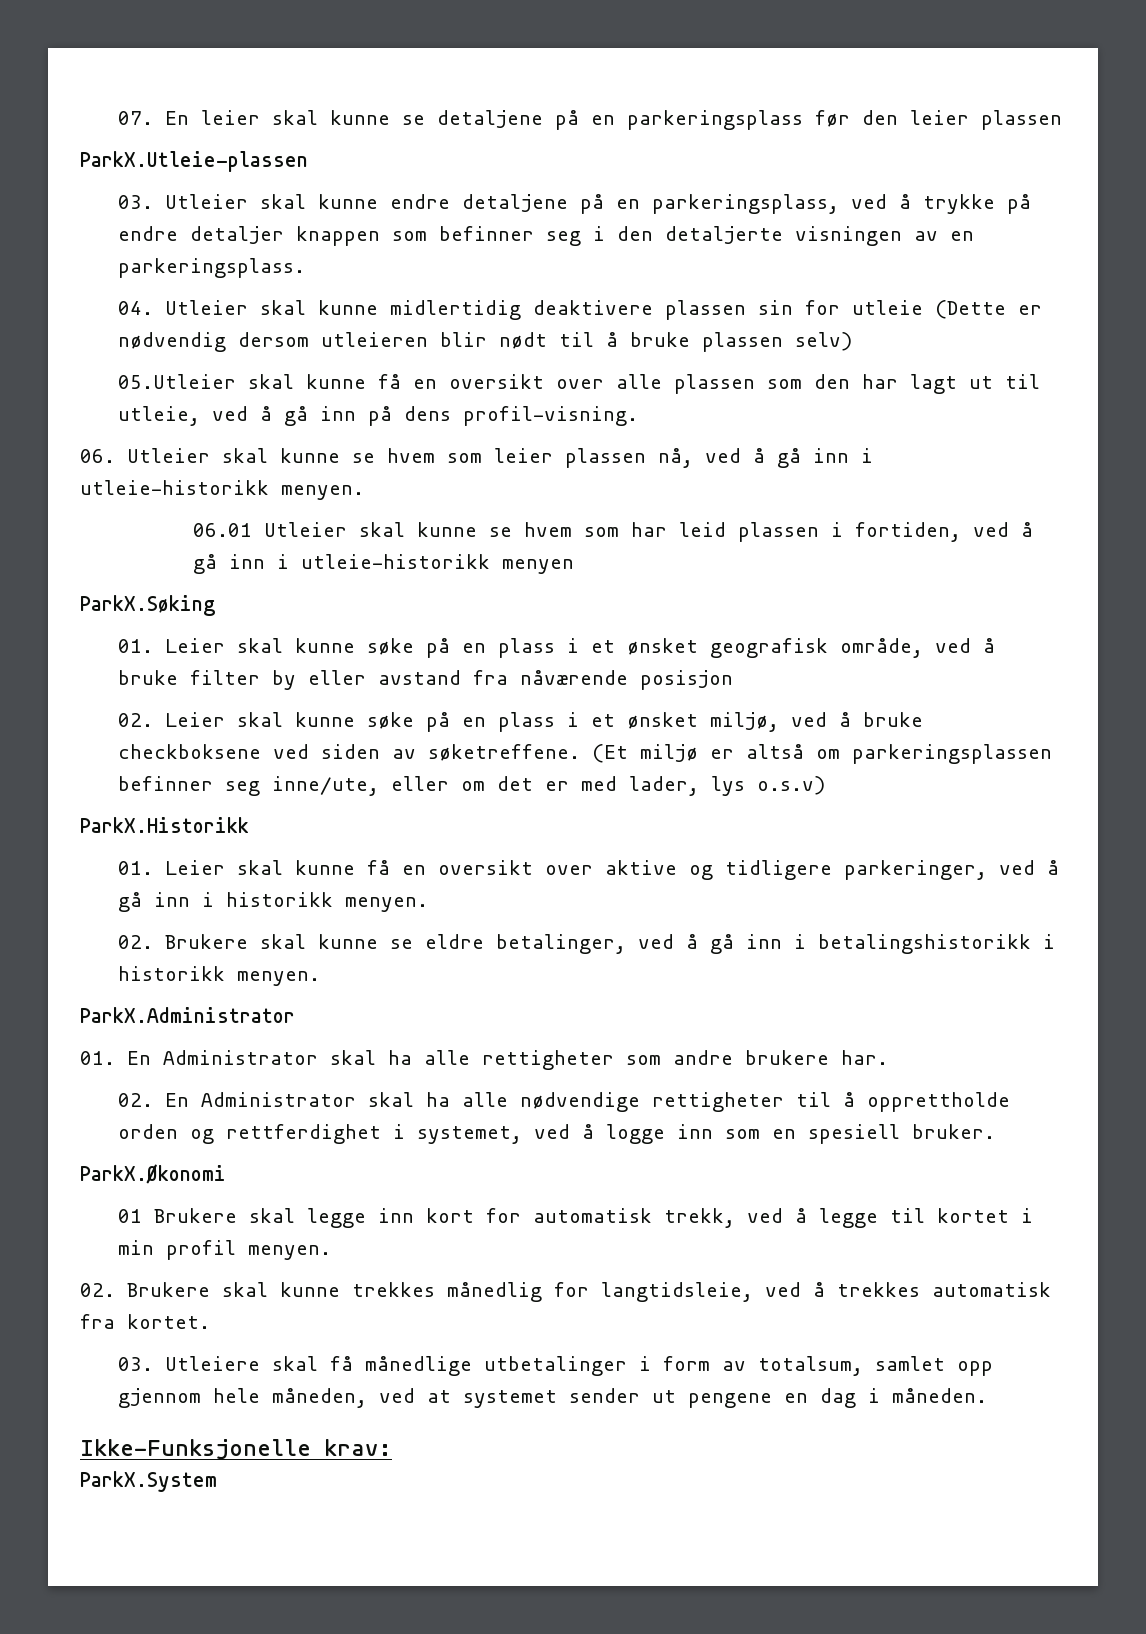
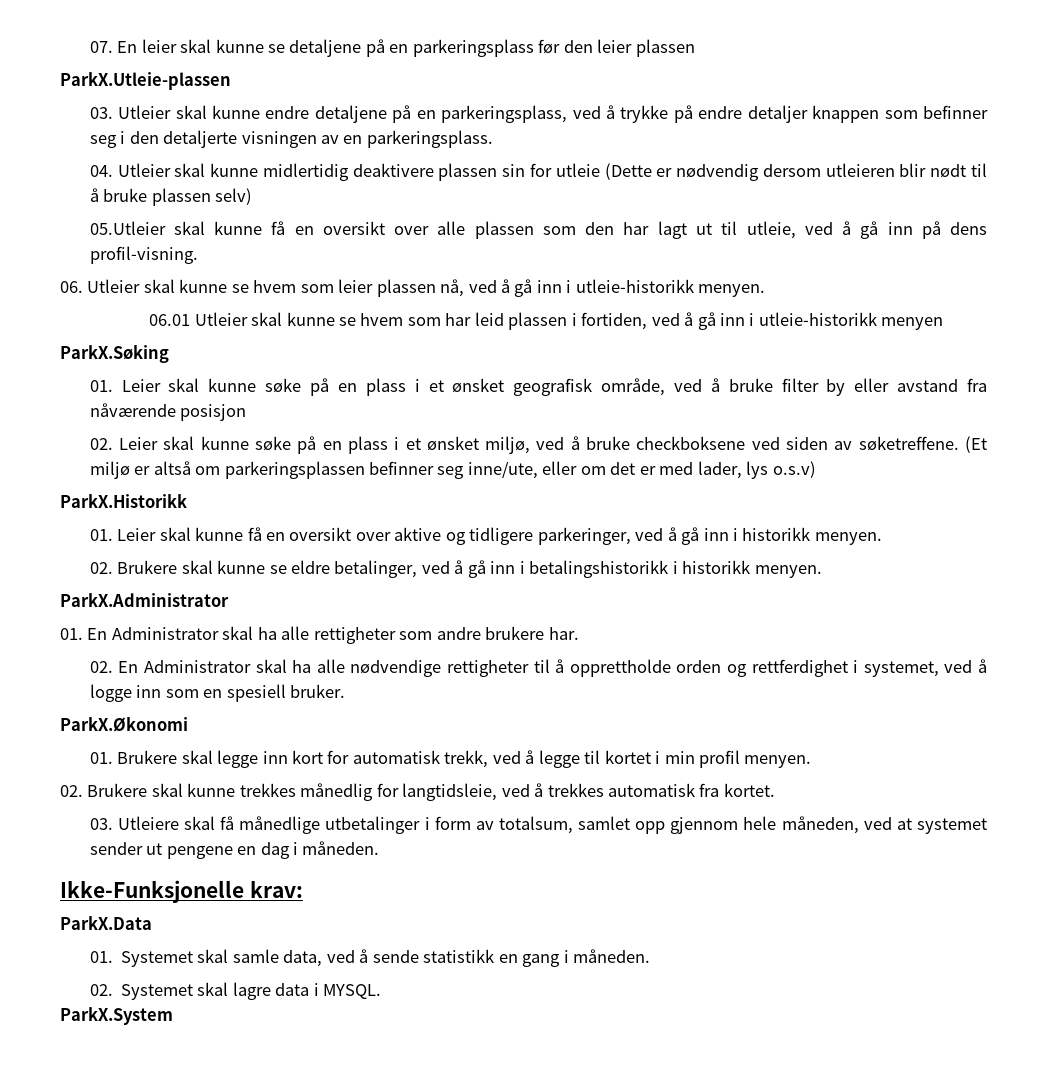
[117,1209,142,1223] 01 -> [89,752,113,764] 01.
(392, 1447) none -> [60,916,152,930] [89,949,650,967] [89,982,382,1000] // ParkX.Data // 01. Systemet skal samle data, ved å sende statistikk en gang i måneden. // 02. Systemet skal lagre data i MYSQL.

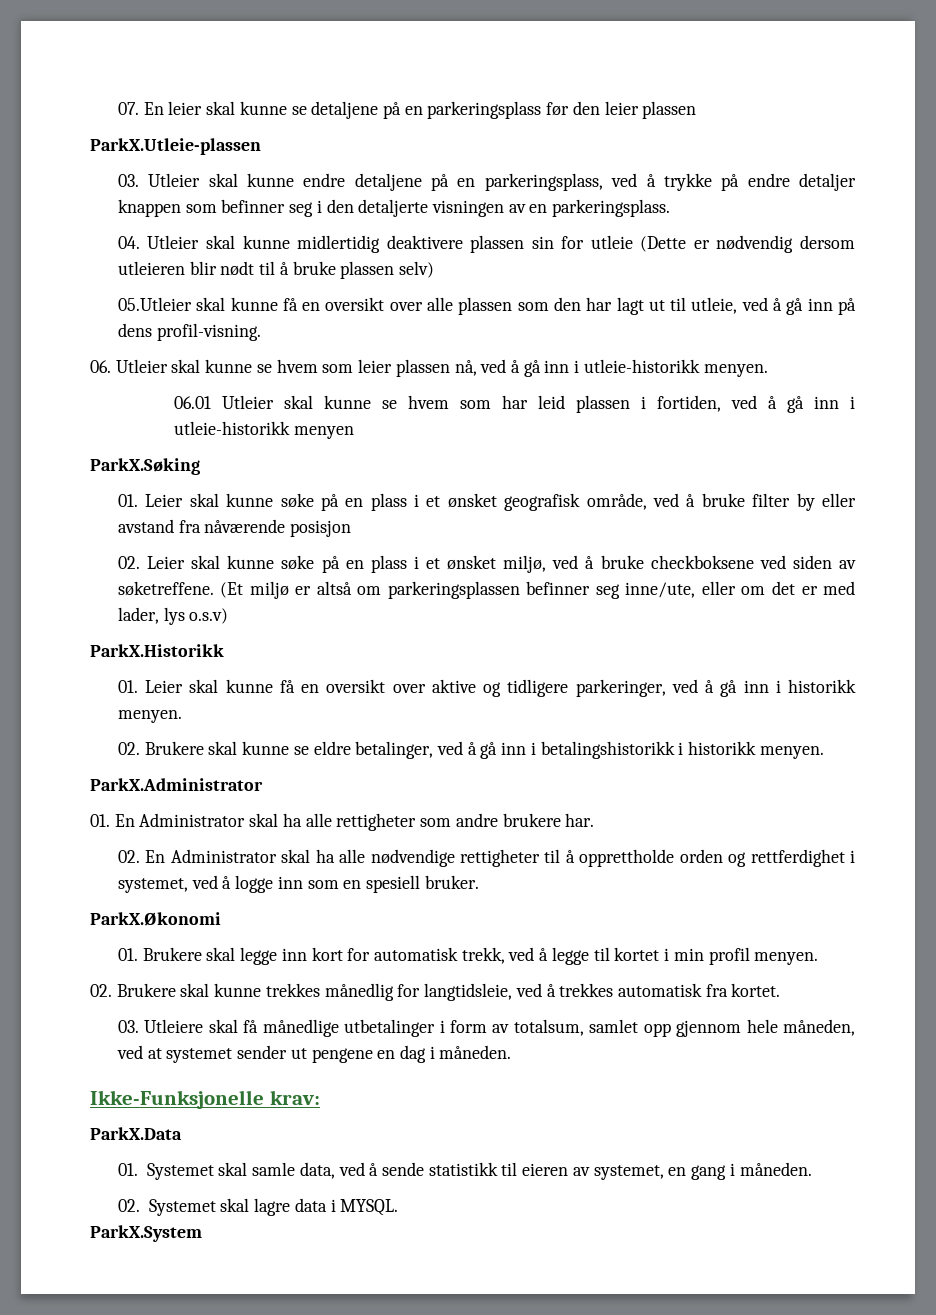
(495, 956) none -> [501,1162,664,1180] til eieren av systemet,

